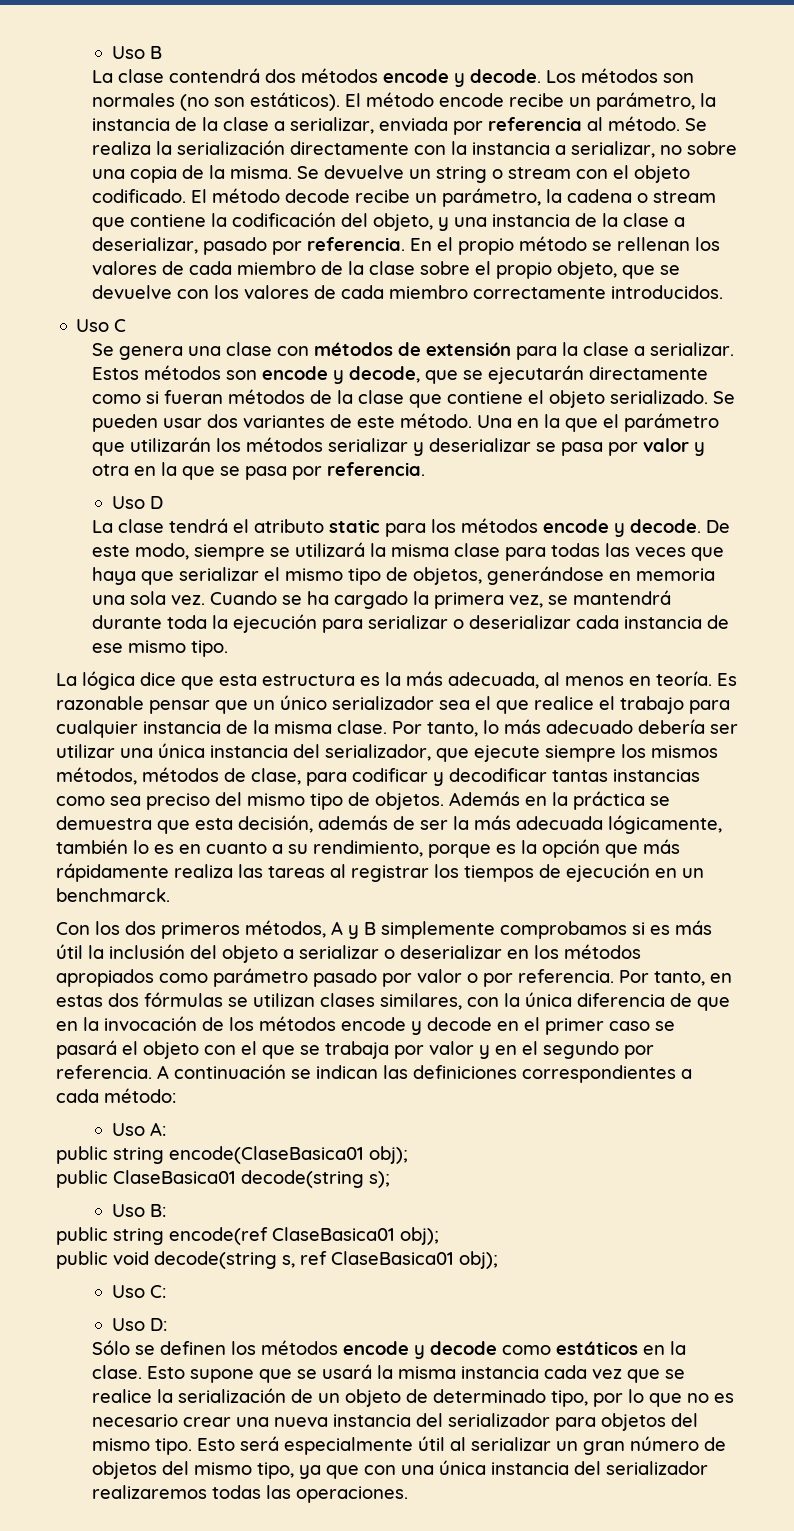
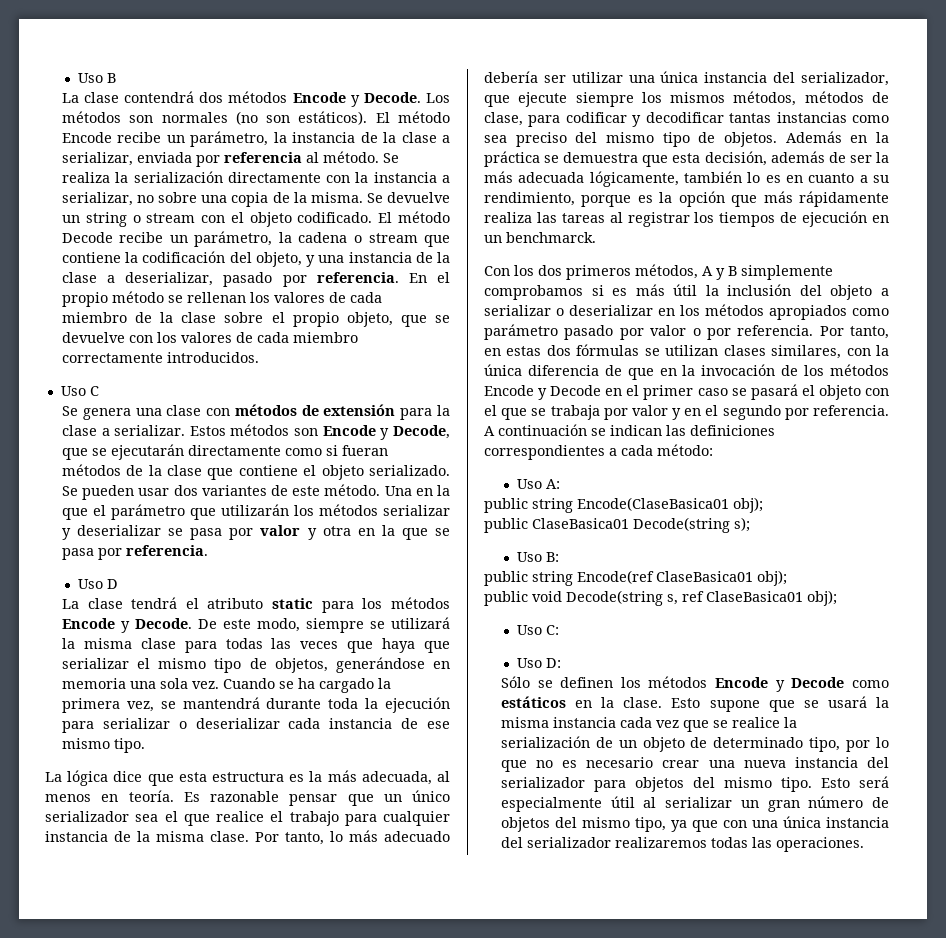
[382,69,541,87] encode y decode. -> [292,92,421,107] Encode y Decode.
[438,93,504,107] encode -> [61,132,112,143] Encode
[284,189,350,203] decode -> [61,232,113,243] Decode
[261,366,420,384] encode y decode, -> [322,425,451,440] Encode y Decode,
[542,519,701,537] encode y decode. -> [61,618,192,633] Encode y Decode.
[341,1017,492,1035] encode y decode -> [484,385,602,400] Encode y Decode
[169,1146,364,1164] encode(ClaseBasica01 -> [577,497,729,511] Encode(ClaseBasica01
[241,1170,364,1188] decode(string -> [633,517,730,533] Decode(string
[169,1227,268,1245] encode(ref -> [577,570,654,584] Encode(ref
[154,1251,277,1269] decode(string -> [566,590,663,606] Decode(string
[342,1341,497,1359] encode y decode -> [715,677,845,692] Encode y Decode

